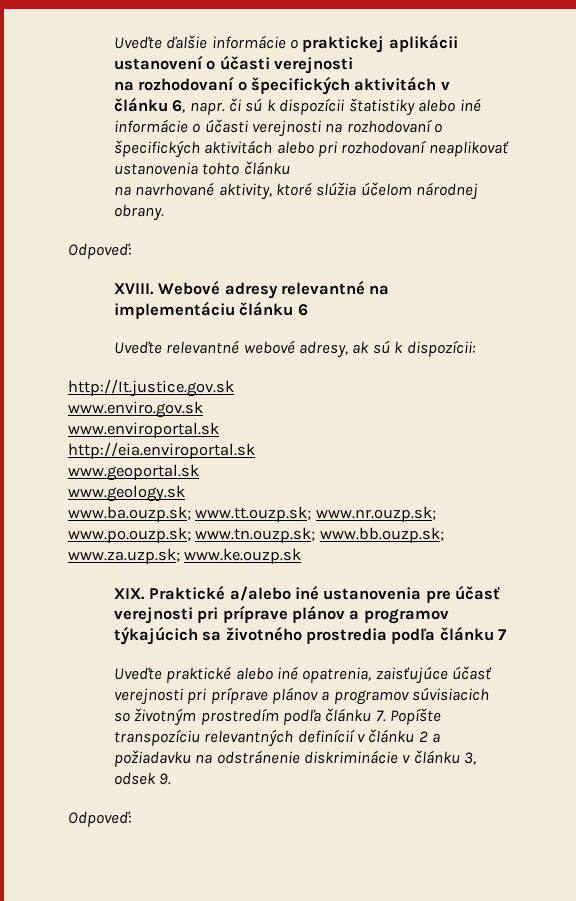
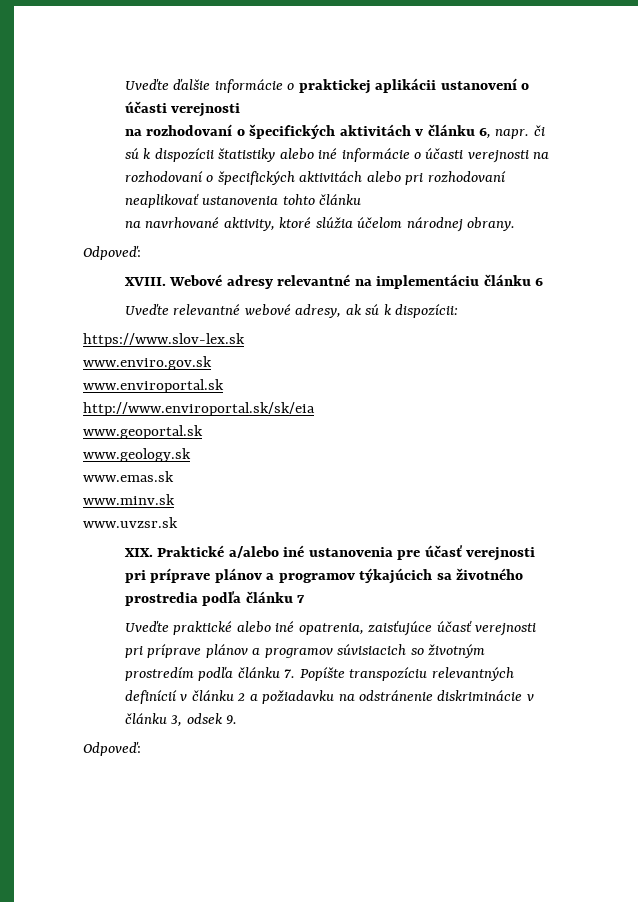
[68,379,234,397] http://It.justice.gov.sk -> [83,333,245,347] https://www.slov-lex.sk
[68,442,255,459] http://eia.enviroportal.sk -> [83,402,315,416] http://www.enviroportal.sk/sk/eia
[68,506,436,522] [68,527,444,543] [68,548,302,564] www.ba.ouzp.sk; www.tt.ouzp.sk; www.nr.ouzp.sk; www.po.ouzp.sk; www.tn.ouzp.sk; www.bb.ouzp.sk; www.za.uzp.sk; www.ke.ouzp.sk -> [83,471,174,482] [83,494,175,505] [83,517,178,528] www.emas.sk // www.minv.sk // www.uvzsr.sk

